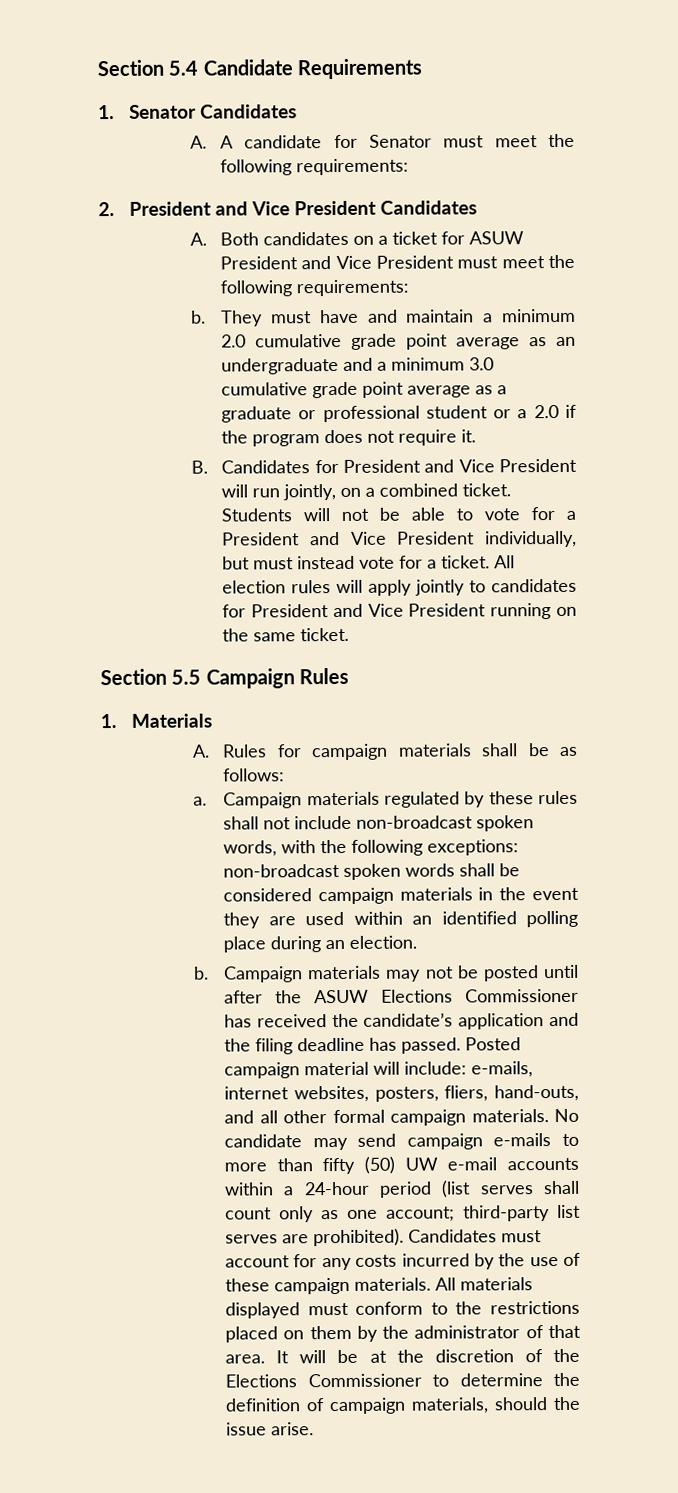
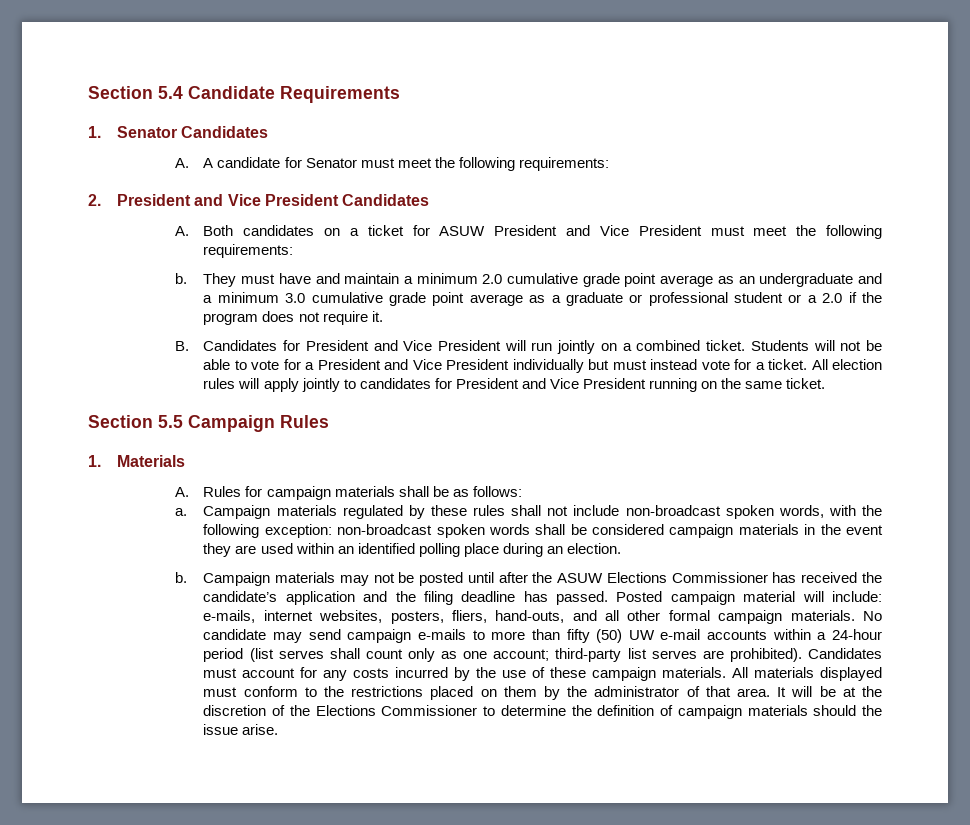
[283,484,337,501] jointly, -> [557,340,596,354] jointly
[485,530,577,548] individually, -> [512,359,584,373] individually
[427,839,520,856] exceptions: -> [264,524,332,538] exception:
[411,1397,490,1414] materials, -> [747,705,808,716] materials

